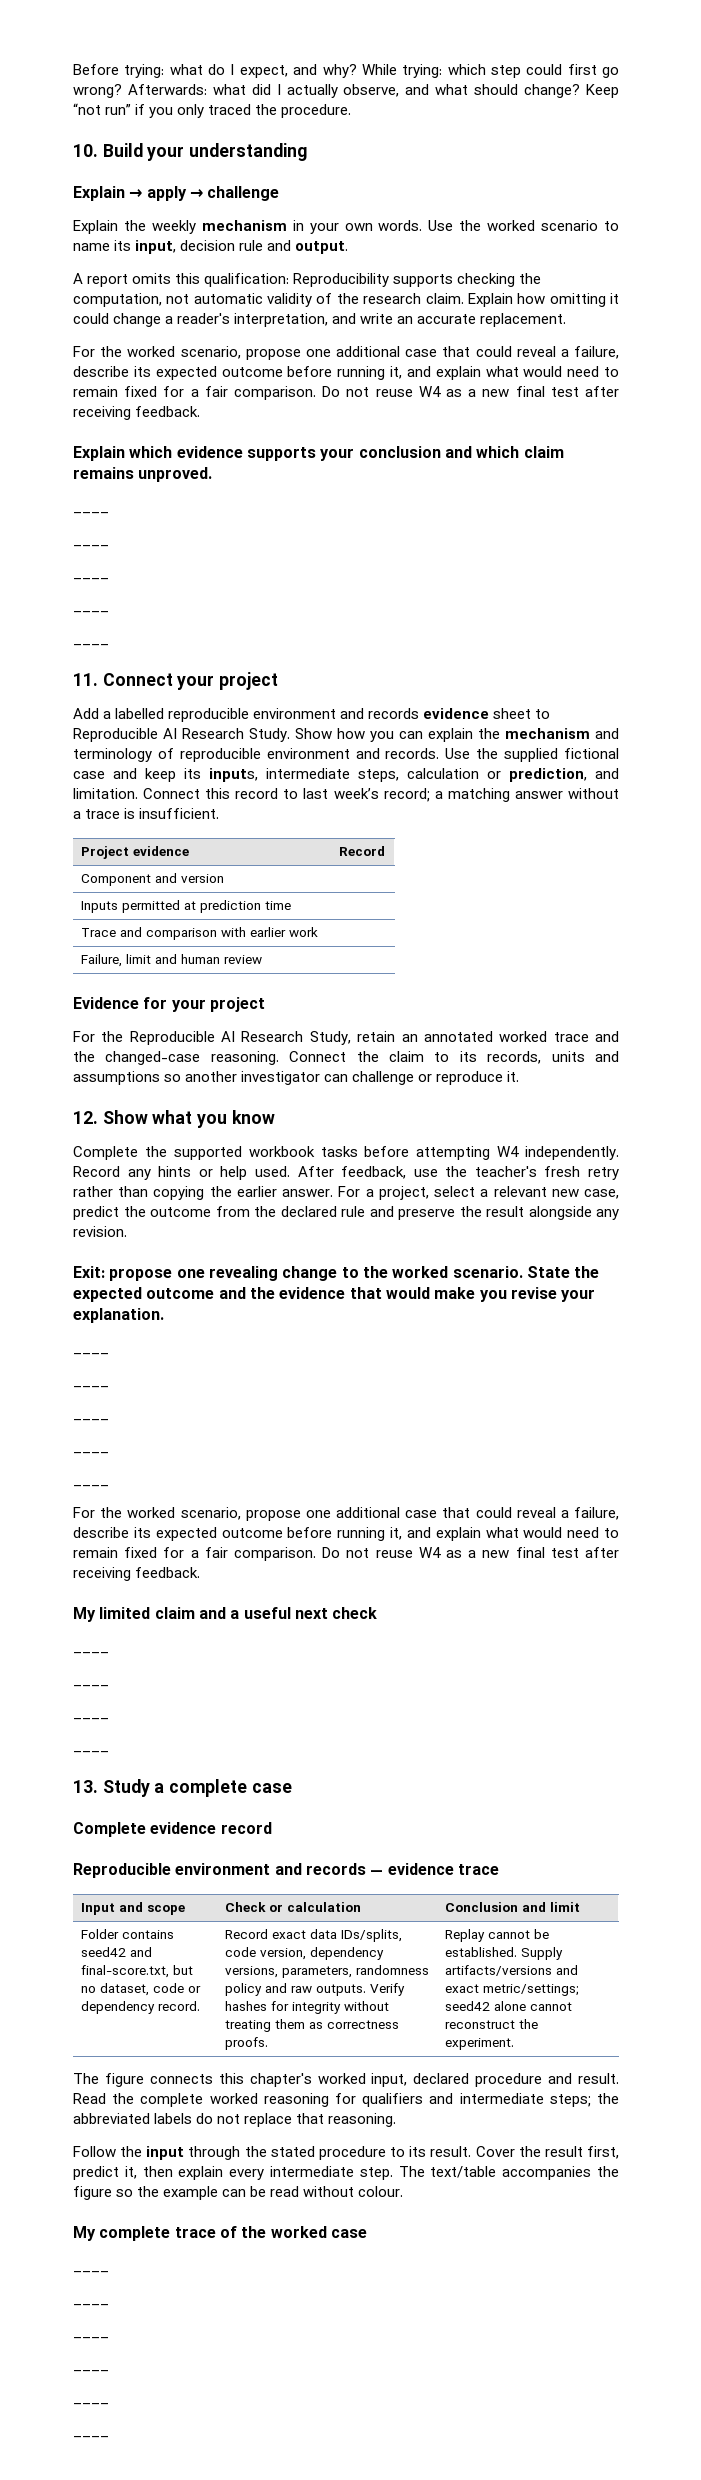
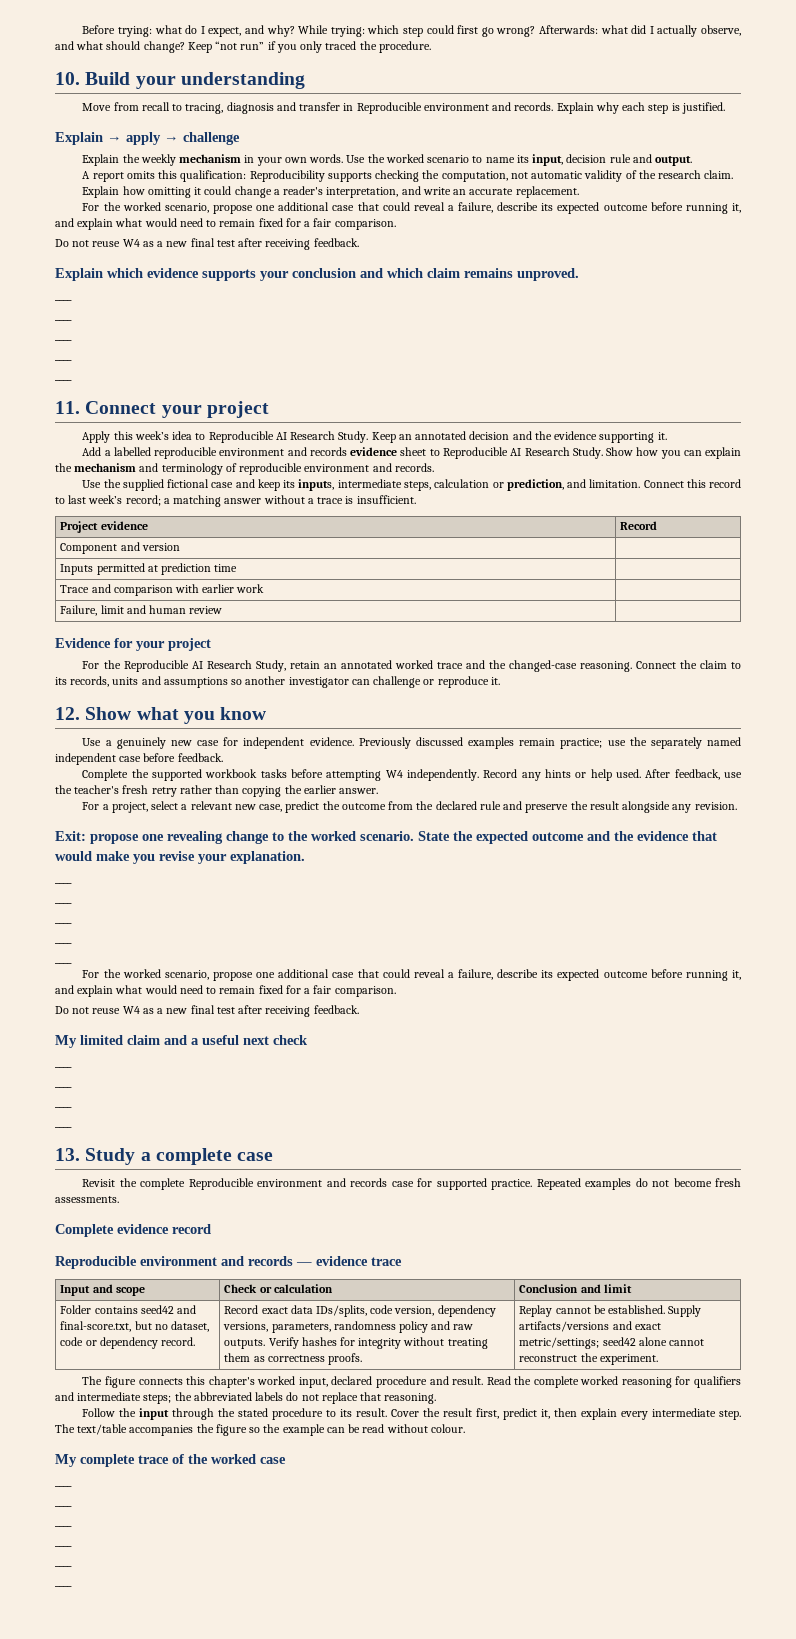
(308, 152) none -> [82,102,725,114] // Move from recall to tracing, diagnosis and transfer in Reproducible environment and records. Explain why each step is justified.
(464, 298) none -> (734, 174) //
(316, 393) none -> (396, 224) //
(279, 681) none -> [82,431,667,443] // Apply this week’s idea to Reproducible AI Research Study. Keep an annotated decision and the evidence supporting it.
(440, 753) none -> (434, 467) //
(275, 1117) none -> [82,737,742,749] [55,753,223,765] // Use a genuinely new case for independent evidence. Previously discussed examples remain practice; use the separately named independent case before feedback.
(334, 1193) none -> (379, 791) //
(316, 1554) none -> (396, 991) //
(292, 1788) none -> [82,1178,742,1190] [55,1196,119,1203] // Revisit the complete Reproducible environment and records case for supported practice. Repeated examples do not become fresh assessments.

